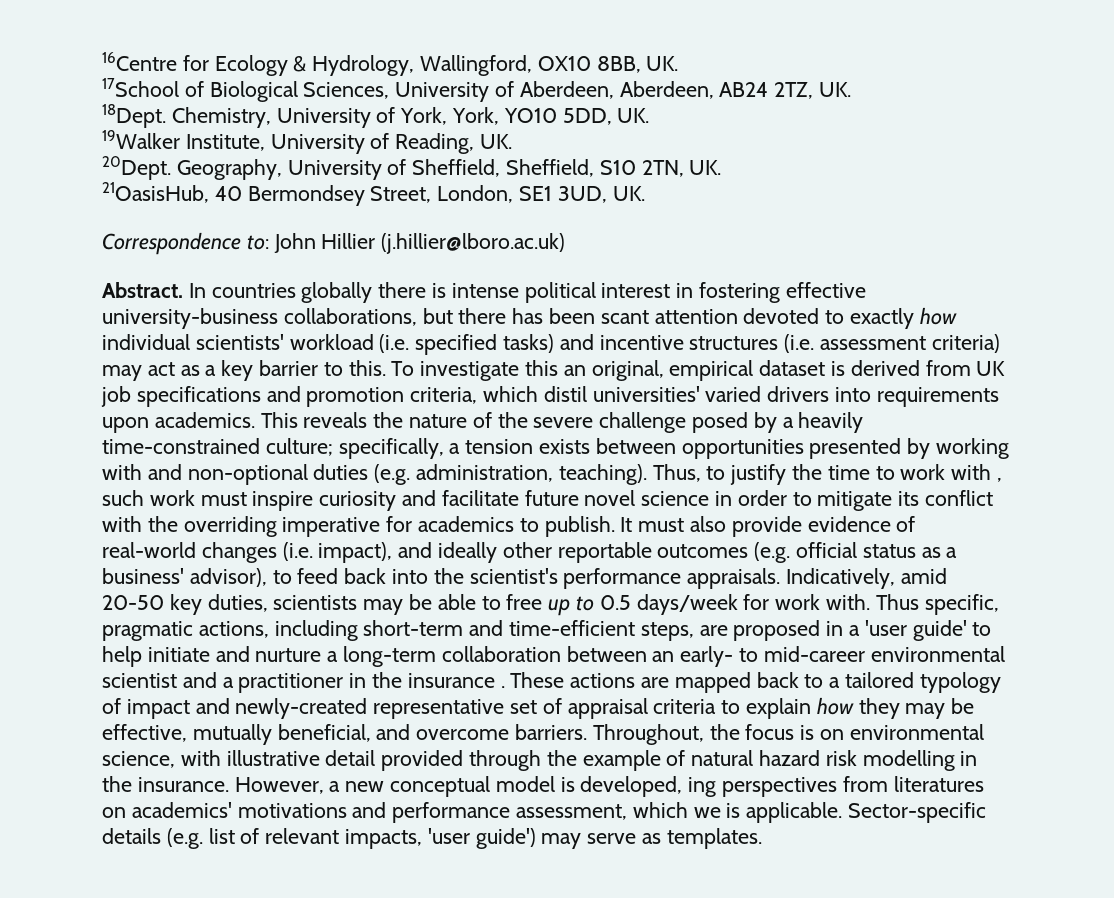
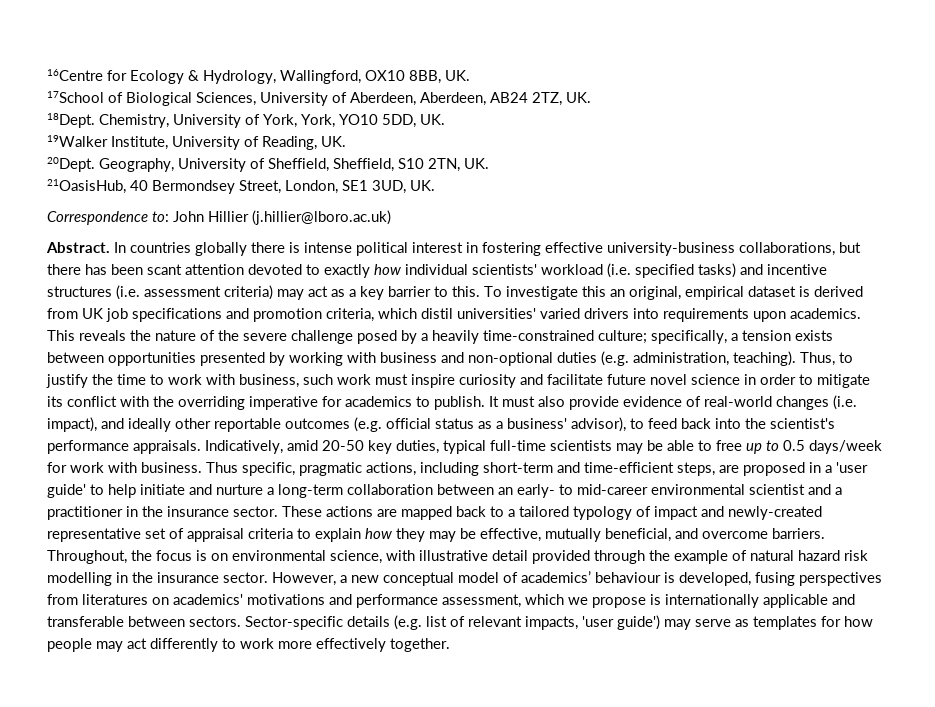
(142, 472) none -> [380,352,437,363] business
[997,478,1003,482] , -> [239,374,299,388] business,
(268, 603) none -> [443,440,546,454] typical full-time
[826,594,871,610] with. -> [108,462,202,473] with business.
[500,686,505,688] . -> [233,506,278,517] sector.
[137,777,229,792] insurance. -> [157,572,268,583] insurance sector.
(555, 784) none -> [503,571,661,583] of academics’ behaviour
[688,777,717,797] ing -> [755,572,795,586] fusing
[726,802,843,823] is applicable. -> [592,594,855,608] [47,616,241,627] propose is internationally applicable and transferable between sectors.
[666,828,762,849] templates. -> [753,616,873,630] [47,638,450,652] templates for how people may act differently to work more effectively together.

